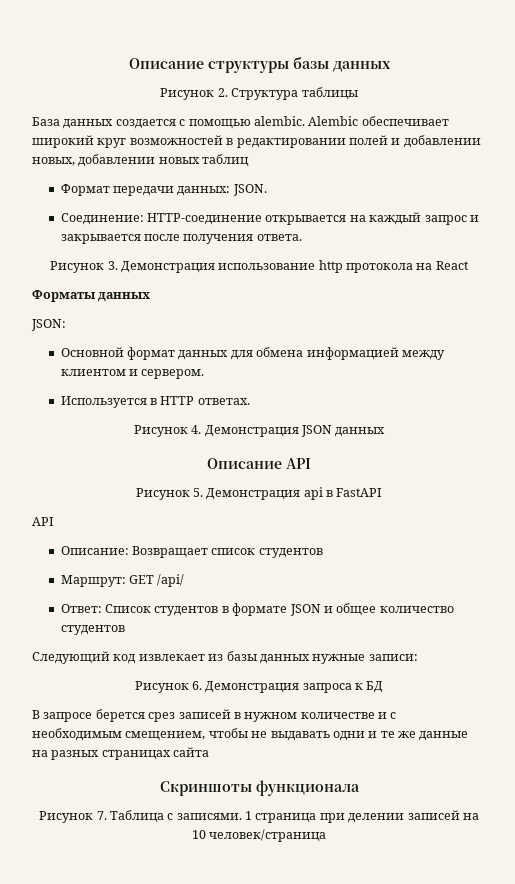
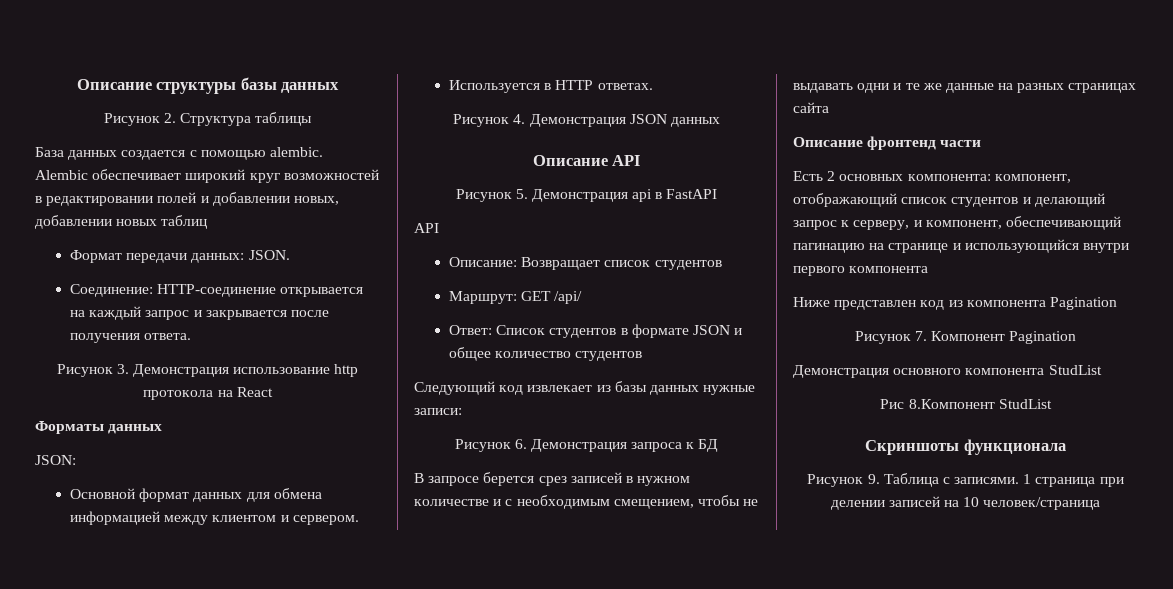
(210, 752) none -> [793,136,982,150] [793,171,1071,183] [793,193,1105,207] [793,216,1121,230] [793,239,1129,253] [793,266,929,276] [793,297,1117,310] [854,331,1077,344] [793,365,1102,378] [880,399,1052,409] // Описание фронтенд части // Есть 2 основных компонента: компонент, отображающий список студентов и делающий запрос к серверу, и компонент, обеспечивающий пагинацию на странице и использующийся внутри первого компонента // Ниже представлен код из компонента Pagination // Рисунок 7. Компонент Pagination // Демонстрация основного компонента StudList // Рис 8.Компонент StudList
[96,811,107,820] 7. -> [867,474,880,484] 9.

